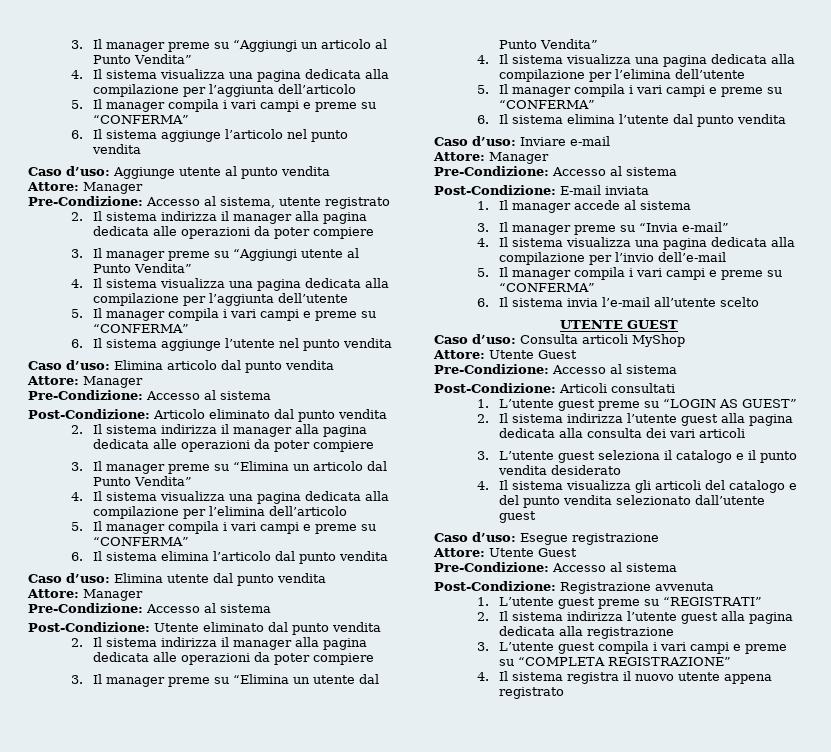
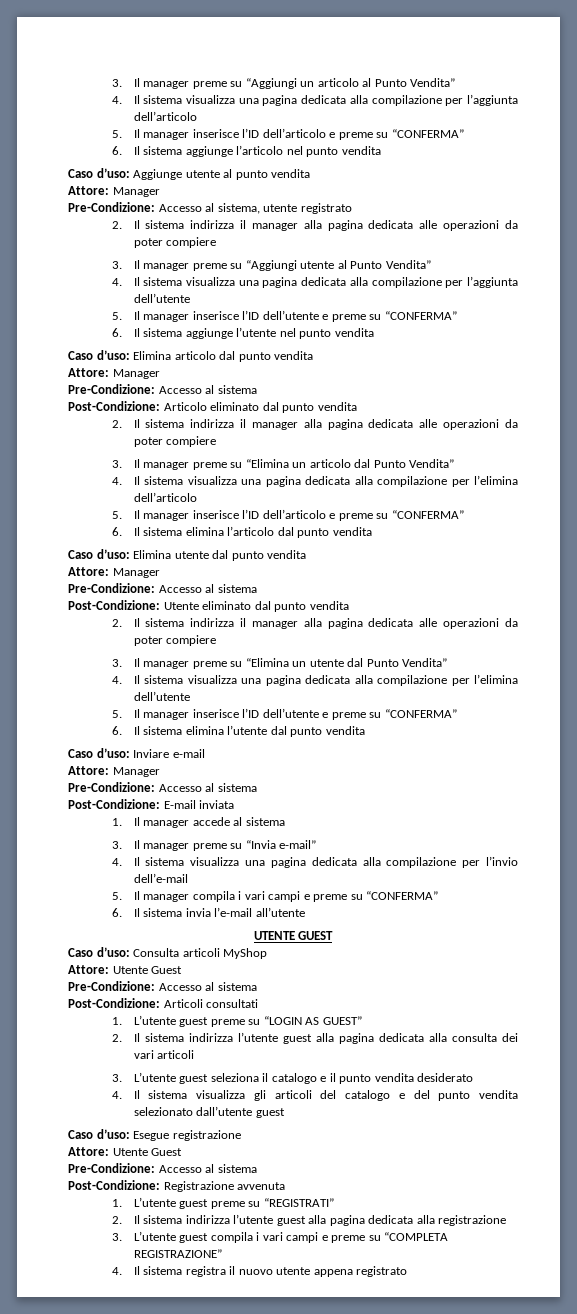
[168,99,300,112] compila i vari campi -> [192,128,326,138] inserisce l’ID dell’articolo
[168,308,300,321] compila i vari campi -> [192,310,319,320] inserisce l’ID dell’utente
[168,521,300,534] compila i vari campi -> [192,509,326,519] inserisce l’ID dell’articolo
[574,84,706,97] compila i vari campi -> [192,708,319,718] inserisce l’ID dell’utente
[720,297,760,307] scelto -> (305, 912) none

